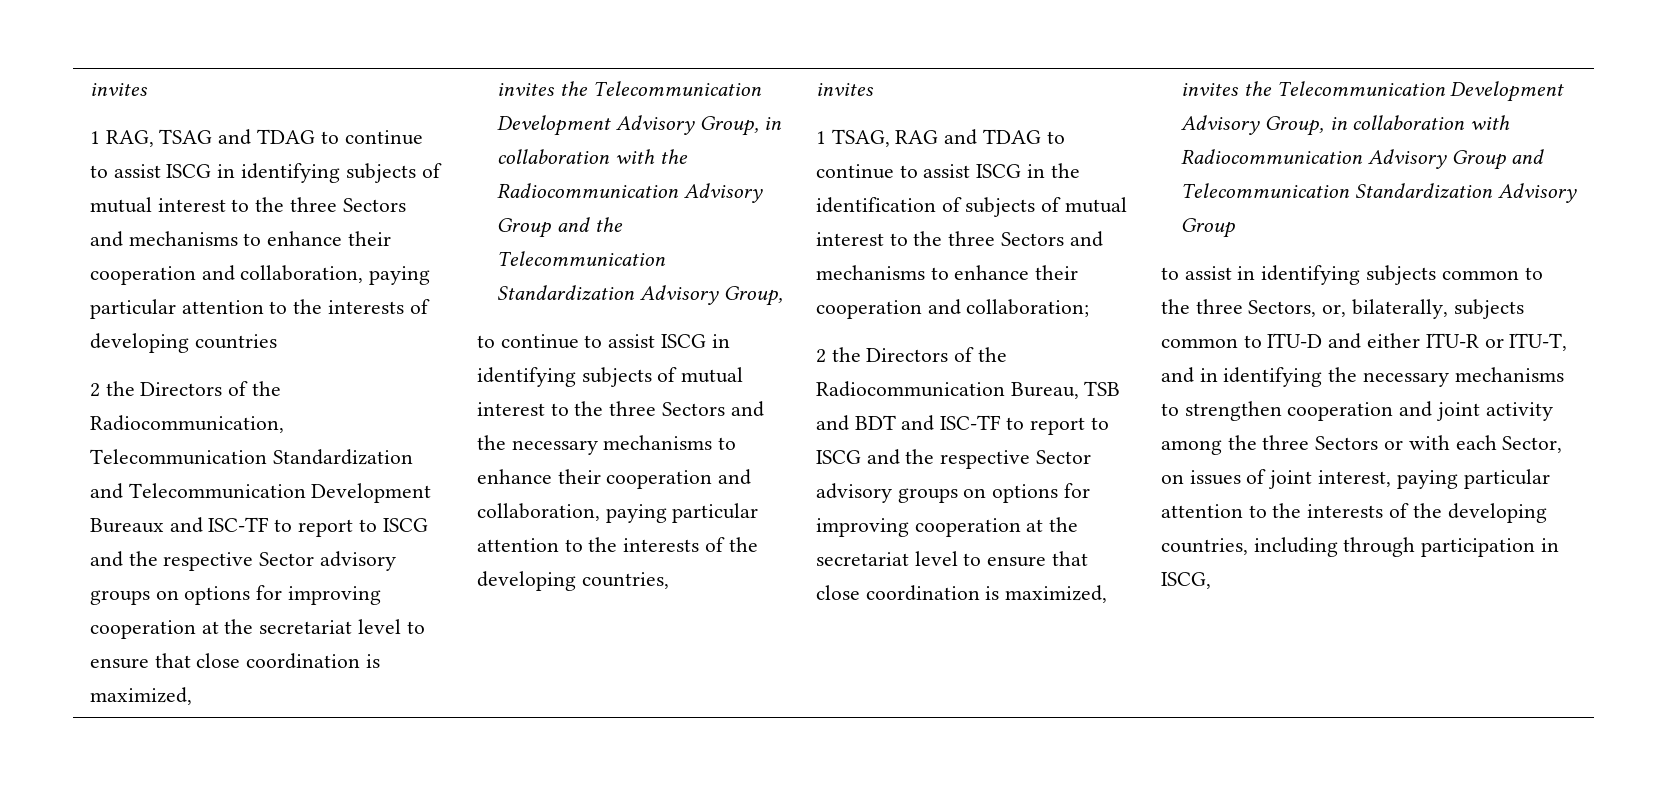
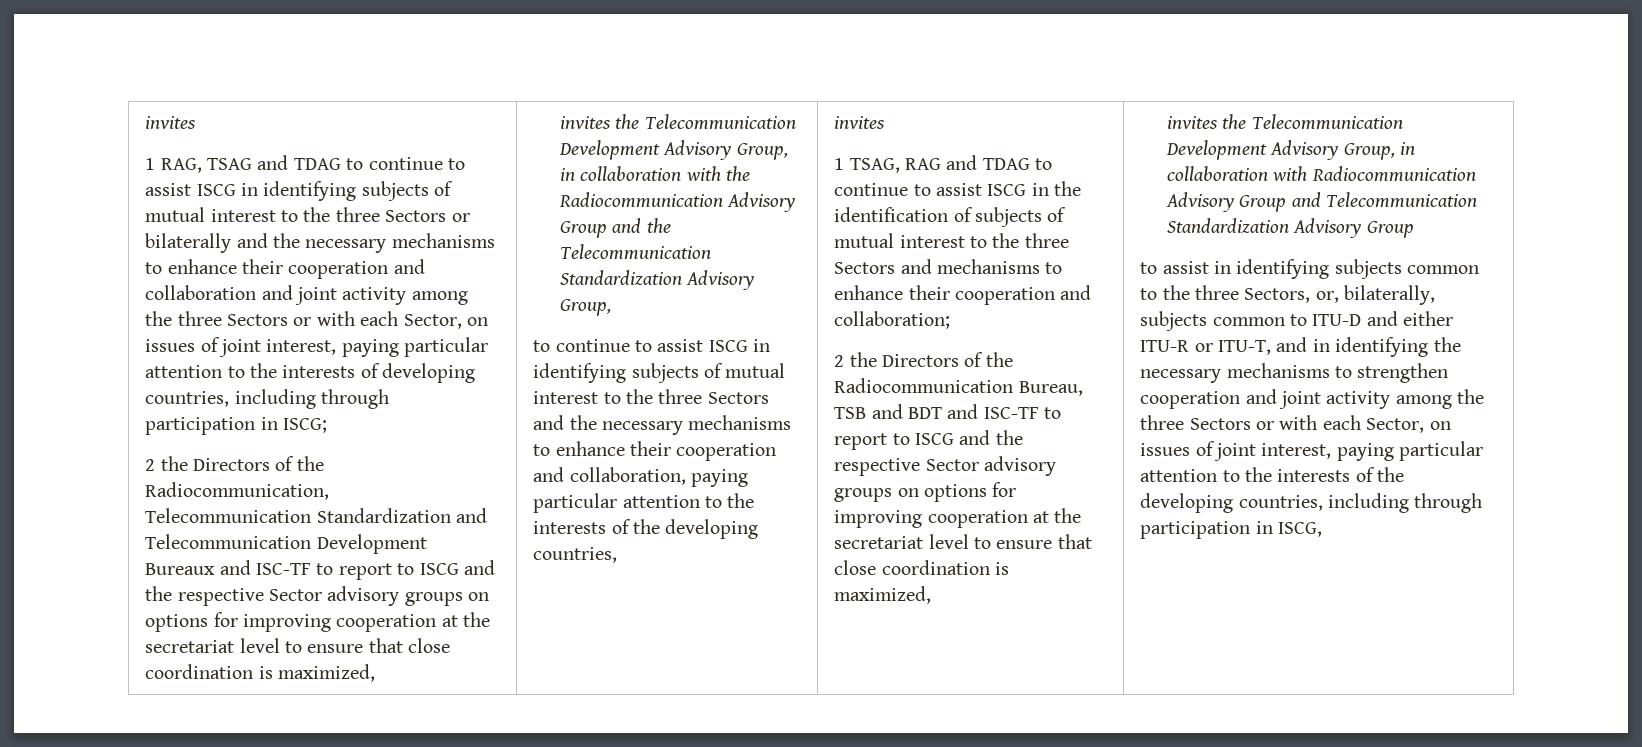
[89,231,391,247] [89,265,364,285] and mechanisms to enhance their cooperation and collaboration, -> [451,213,470,222] [145,233,495,253] [145,259,425,279] [145,285,468,305] [145,311,489,329] [145,337,337,357] or bilaterally and the necessary mechanisms to enhance their cooperation and collaboration and joint activity among the three Sectors or with each Sector, on issues of joint interest,
[194,334,277,349] countries -> [145,389,390,409] [145,417,328,435] countries, including through participation in ISCG;

